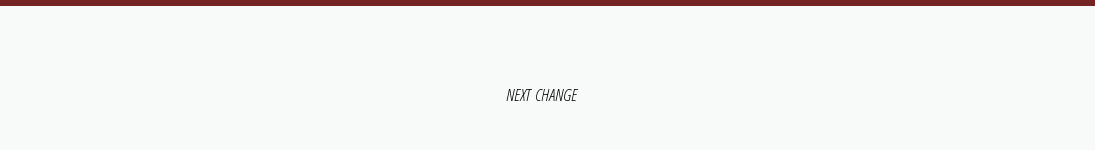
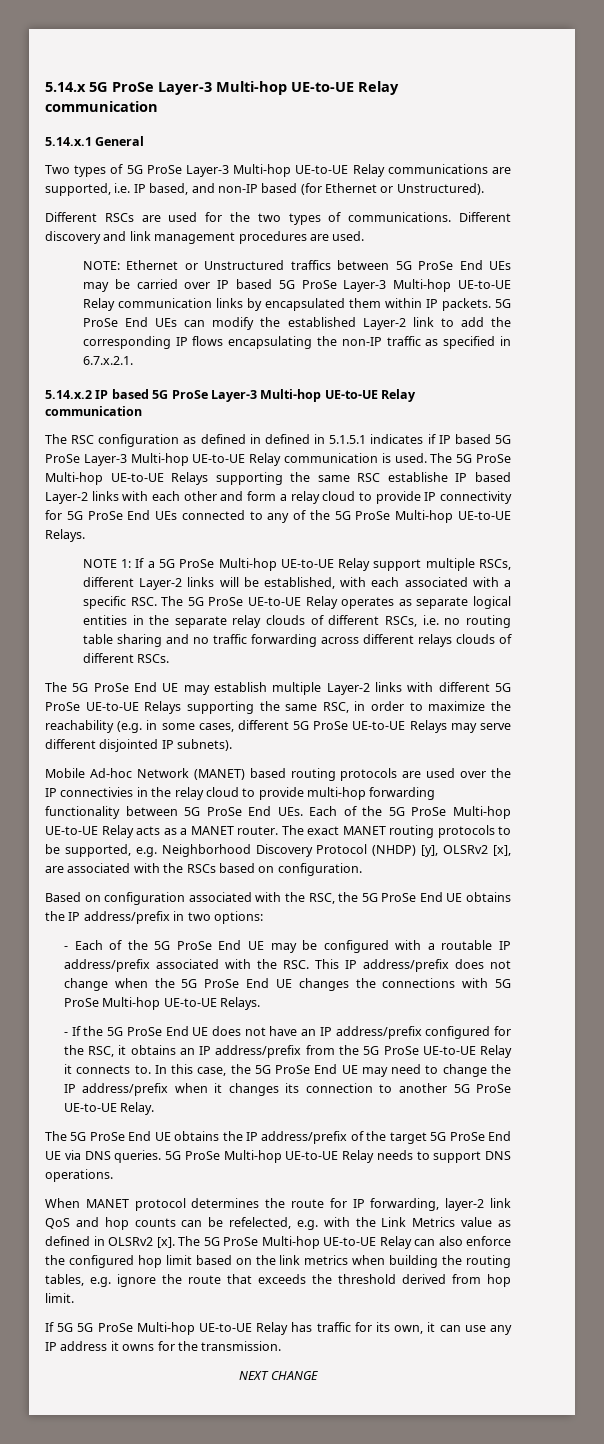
(506, 95) none -> [45,81,399,95] [45,101,158,112] [45,136,145,146] [45,164,511,177] [45,183,484,196] [45,212,512,225] [45,231,365,244] [82,260,512,270] [82,279,511,292] [82,298,512,311] [82,317,512,330] [82,336,512,349] [82,356,133,365] [45,389,416,402] [45,406,142,416] [45,434,511,447] [45,453,512,466] [45,472,511,485] [45,491,512,504] [45,510,512,523] [45,529,85,542] [82,558,511,571] [82,577,512,590] [82,596,511,609] [82,615,512,628] [82,634,513,647] [82,653,170,663] [45,682,511,695] [45,701,511,714] [45,720,512,733] [45,739,233,752] [45,768,511,781] [45,787,436,800] [45,806,512,819] [45,825,511,838] [45,844,512,857] [45,863,362,876] [45,892,511,905] [45,911,263,924] [63,940,512,953] [63,959,511,972] [63,978,511,991] [63,997,261,1010] [63,1026,511,1039] [63,1045,512,1058] [63,1064,511,1077] [63,1083,511,1096] [63,1102,155,1115] [45,1131,512,1144] [45,1150,511,1163] [45,1169,113,1182] [45,1198,512,1211] [45,1217,512,1230] [45,1236,511,1249] [45,1255,512,1268] [45,1274,511,1287] [45,1293,74,1303] [45,1322,512,1335] [45,1341,282,1351] 5.14.x 5G ProSe Layer-3 Multi-hop UE-to-UE Relay communication // 5.14.x.1 General // Two types of 5G ProSe Layer-3 Multi-hop UE-to-UE Relay communications are supported, i.e. IP based, and non-IP based (for Ethernet or Unstructured). // Different RSCs are used for the two types of communications. Different discovery and link management procedures are used. // NOTE: Ethernet or Unstructured traffics between 5G ProSe End UEs may be carried over IP based 5G ProSe Layer-3 Multi-hop UE-to-UE Relay communication links by encapsulated them within IP packets. 5G ProSe End UEs can modify the established Layer-2 link to add the corresponding IP flows encapsulating the non-IP traffic as specified in 6.7.x.2.1. // 5.14.x.2 IP based 5G ProSe Layer-3 Multi-hop UE-to-UE Relay communication // The RSC configuration as defined in defined in 5.1.5.1 indicates if IP based 5G ProSe Layer-3 Multi-hop UE-to-UE Relay communication is used. The 5G ProSe Multi-hop UE-to-UE Relays supporting the same RSC establishe IP based Layer-2 links with each other and form a relay cloud to provide IP connectivity for 5G ProSe End UEs connected to any of the 5G ProSe Multi-hop UE-to-UE Relays. // NOTE 1: If a 5G ProSe Multi-hop UE-to-UE Relay support multiple RSCs, different Layer-2 links will be established, with each associated with a specific RSC. The 5G ProSe UE-to-UE Relay operates as separate logical entities in the separate relay clouds of different RSCs, i.e. no routing table sharing and no traffic forwarding across different relays clouds of different RSCs. // The 5G ProSe End UE may establish multiple Layer-2 links with different 5G ProSe UE-to-UE Relays supporting the same RSC, in order to maximize the reachability (e.g. in some cases, different 5G ProSe UE-to-UE Relays may serve different disjointed IP subnets). // Mobile Ad-hoc Network (MANET) based routing protocols are used over the IP connectivies in the relay cloud to provide multi-hop forwarding functionality between 5G ProSe End UEs. Each of the 5G ProSe Multi-hop UE-to-UE Relay acts as a MANET router. The exact MANET routing protocols to be supported, e.g. Neighborhood Discovery Protocol (NHDP) [y], OLSRv2 [x], are associated with the RSCs based on configuration. // Based on configuration associated with the RSC, the 5G ProSe End UE obtains the IP address/prefix in two options: // - Each of the 5G ProSe End UE may be configured with a routable IP address/prefix associated with the RSC. This IP address/prefix does not change when the 5G ProSe End UE changes the connections with 5G ProSe Multi-hop UE-to-UE Relays. // - If the 5G ProSe End UE does not have an IP address/prefix configured for the RSC, it obtains an IP address/prefix from the 5G ProSe UE-to-UE Relay it connects to. In this case, the 5G ProSe End UE may need to change the IP address/prefix when it changes its connection to another 5G ProSe UE-to-UE Relay. // The 5G ProSe End UE obtains the IP address/prefix of the target 5G ProSe End UE via DNS queries. 5G ProSe Multi-hop UE-to-UE Relay needs to support DNS operations. // When MANET protocol determines the route for IP forwarding, layer-2 link QoS and hop counts can be refelected, e.g. with the Link Metrics value as defined in OLSRv2 [x]. The 5G ProSe Multi-hop UE-to-UE Relay can also enforce the configured hop limit based on the link metrics when building the routing tables, e.g. ignore the route that exceeds the threshold derived from hop limit. // If 5G 5G ProSe Multi-hop UE-to-UE Relay has traffic for its own, it can use any IP address it owns for the transmission. //

